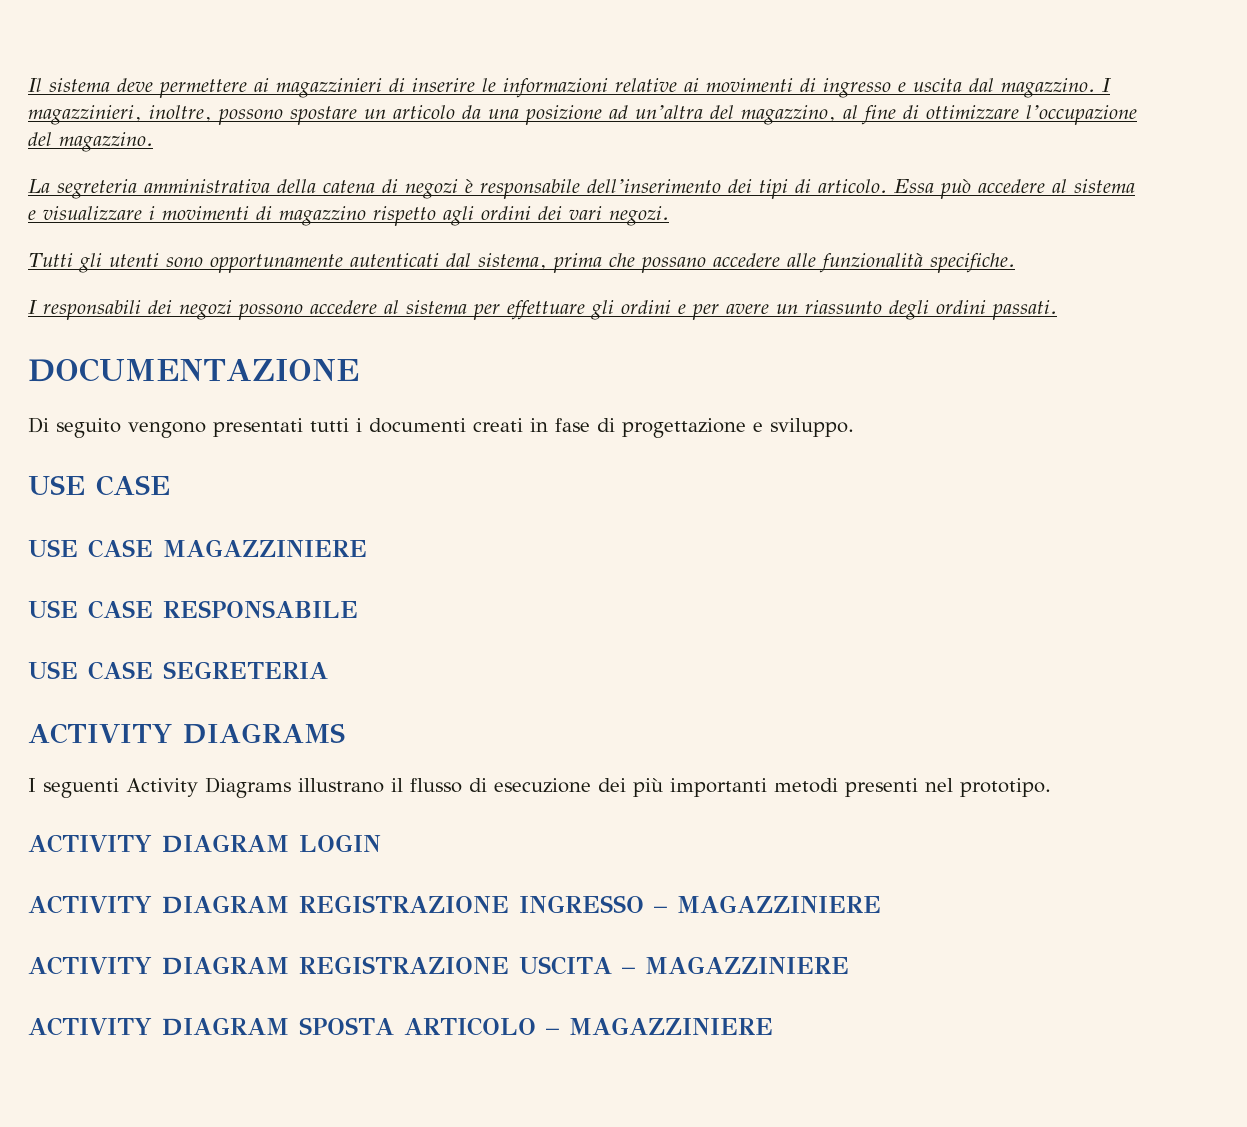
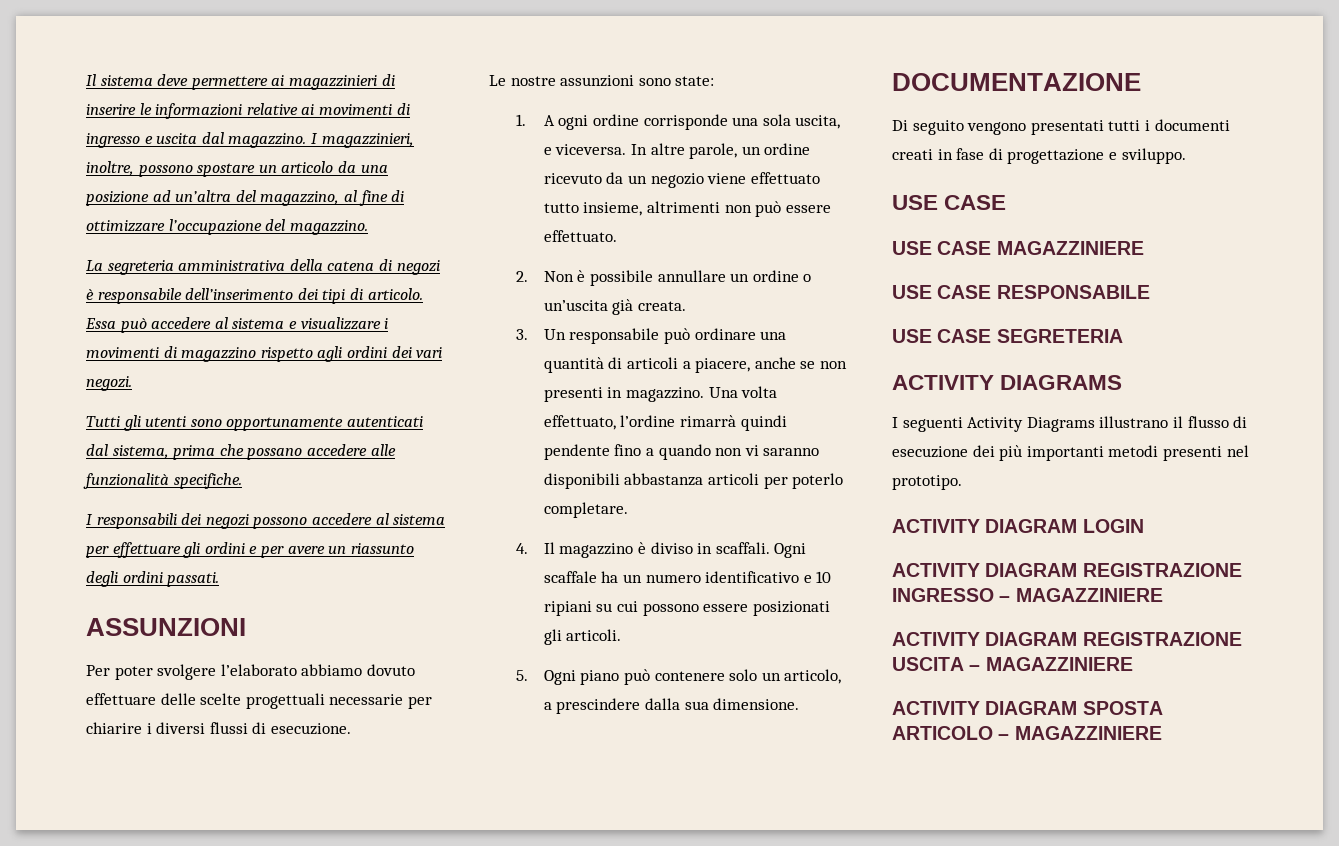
(1057, 310) none -> [86,618,246,636] [86,664,415,680] [86,693,432,709] [86,722,351,735] [489,75,715,87] [516,114,841,130] [543,143,811,159] [543,172,820,188] [543,201,831,217] [543,230,617,242] [516,270,812,286] [543,299,686,315] [516,328,787,344] [543,357,847,373] [543,386,778,402] [543,415,787,431] [543,444,820,460] [543,473,844,489] [543,502,628,518] [516,542,807,558] [543,571,832,583] [543,601,830,616] [543,629,622,645] [516,669,842,685] [543,698,800,714] // ASSUNZIONI // Per poter svolgere l’elaborato abbiamo dovuto effettuare delle scelte progettuali necessarie per chiarire i diversi flussi di esecuzione. // Le nostre assunzioni sono state: // 1. A ogni ordine corrisponde una sola uscita, e viceversa. In altre parole, un ordine ricevuto da un negozio viene effettuato tutto insieme, altrimenti non può essere effettuato. // 2. Non è possibile annullare un ordine o un’uscita già creata. // 3. Un responsabile può ordinare una quantità di articoli a piacere, anche se non presenti in magazzino. Una volta effettuato, l’ordine rimarrà quindi pendente fino a quando non vi saranno disponibili abbastanza articoli per poterlo completare. // 4. Il magazzino è diviso in scaffali. Ogni scaffale ha un numero identificativo e 10 ripiani su cui possono essere posizionati gli articoli. // 5. Ogni piano può contenere solo un articolo, a prescindere dalla sua dimensione.

